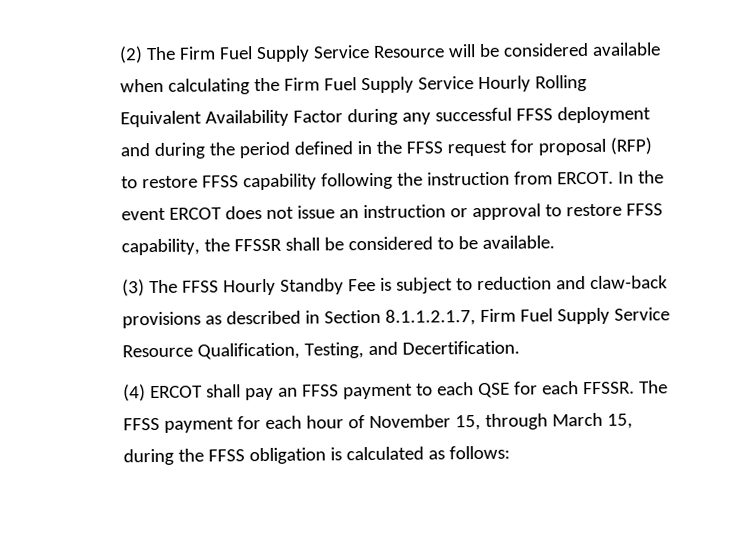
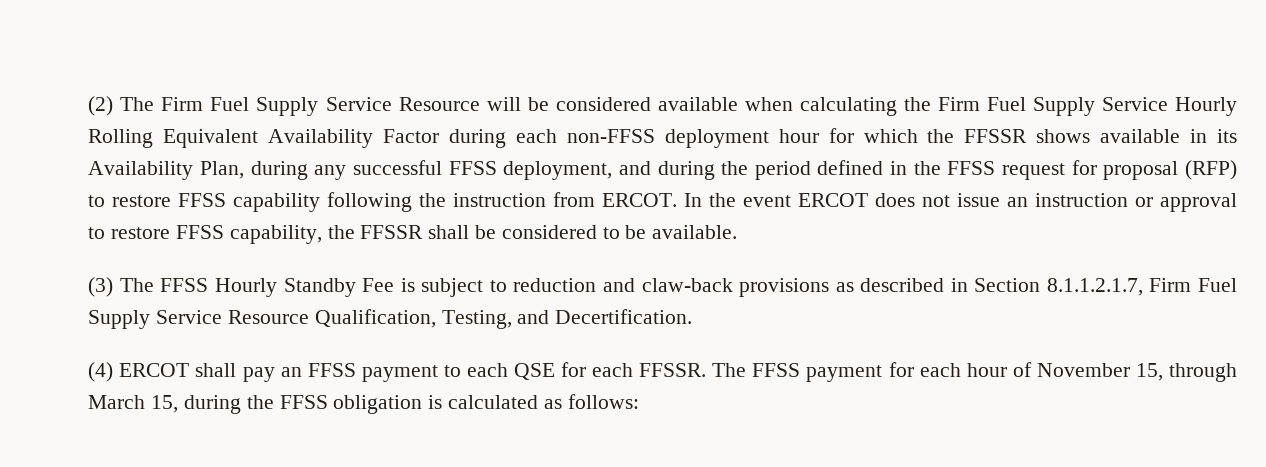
(399, 117) none -> [515,128,1238,148] [88,161,308,180] each non-FFSS deployment hour for which the FFSSR shows available in its Availability Plan, during
[557,106,652,124] deployment -> [503,161,613,180] deployment,

